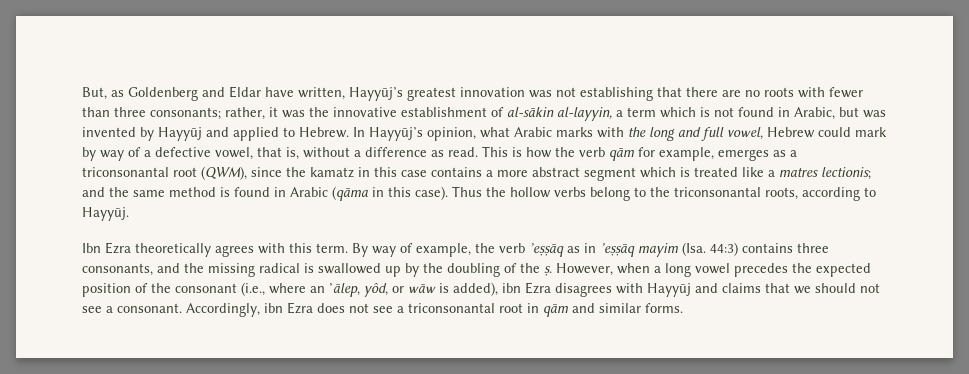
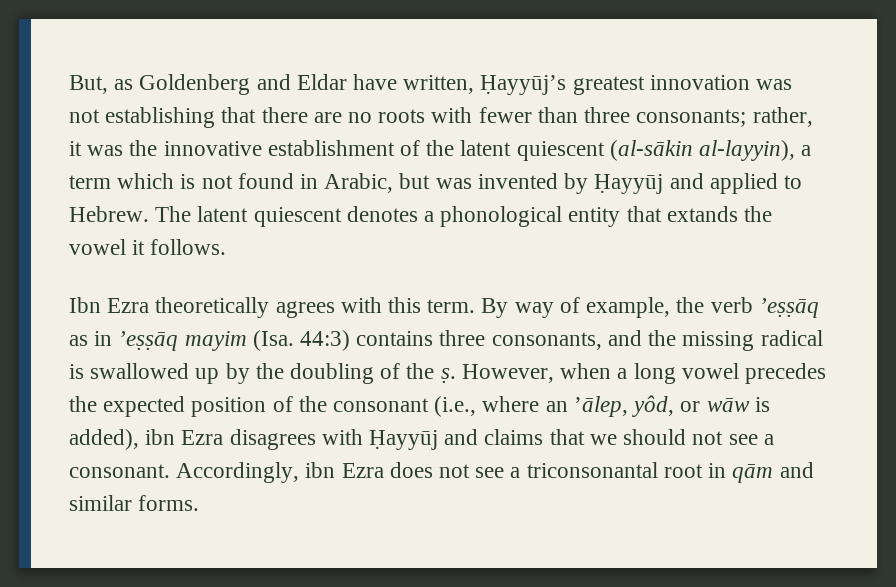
[349,87,403,101] Hayyūj’s -> [480,75,567,95] Ḥayyūj’s
[507,107,612,121] al-sākin al-layyin, -> [426,140,796,161] the latent quiescent (al-sākin al-layyin),
[158,127,202,141] Hayyūj -> [594,174,664,194] Ḥayyūj
[353,127,887,141] [82,146,797,161] [82,166,871,181] [82,186,876,201] [82,207,129,221] In Hayyūj’s opinion, what Arabic marks with the long and full vowel, Hebrew could mark by way of a defective vowel, that is, without a difference as read. This is how the verb qām for example, emerges as a triconsonantal root (QWM), since the kamatz in this case contains a more abstract segment which is treated like a matres lectionis; and the same method is found in Arabic (qāma in this case). Thus the hollow verbs belong to the triconsonantal roots, according to Hayyūj. -> [155,206,773,227] [69,239,227,255] The latent quiescent denotes a phonological entity that extands the vowel it follows.
[647,283,691,297] Hayyūj -> [369,430,439,450] Ḥayyūj

